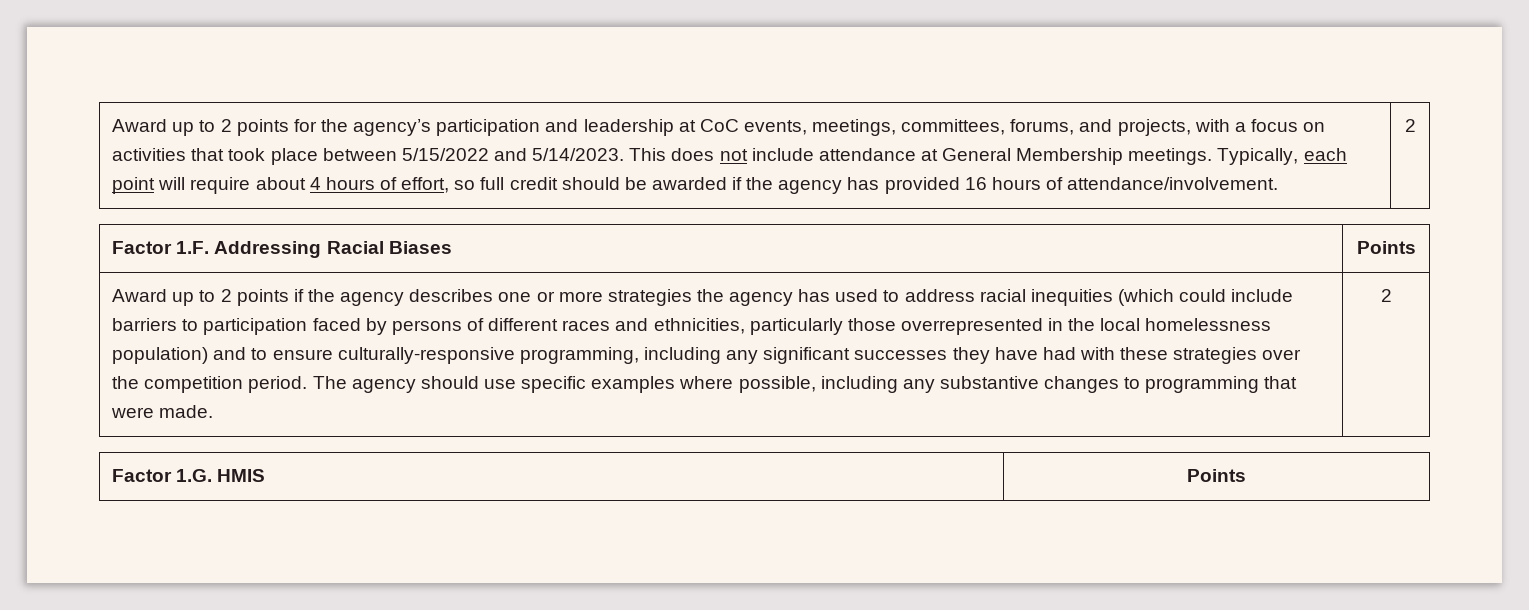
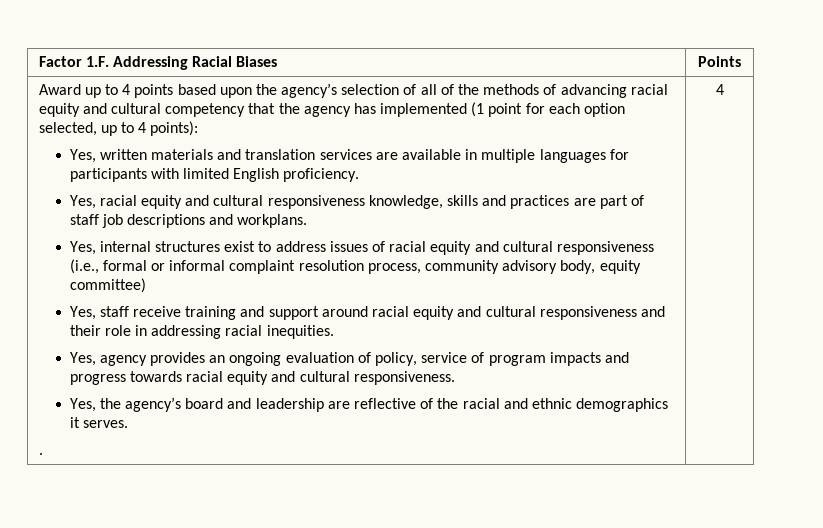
[112,119,1326,136] [112,148,1347,165] [112,177,1279,194] [1404,119,1416,132] Award up to 2 points for the agency’s participation and leadership at CoC events, meetings, committees, forums, and projects, with a focus on activities that took place between 5/15/2022 and 5/14/2023. This does not include attendance at General Membership meetings. Typically, each point will require about 4 hours of effort, so full credit should be awarded if the agency has provided 16 hours of attendance/involvement. | 2 // -> (38, 61) none
[220,289,1294,306] [112,318,1272,335] [112,347,1302,364] [112,376,1298,393] [111,405,214,418] [1380,289,1392,302] [112,469,266,482] [1187,469,1246,482] 2 points if the agency describes one or more strategies the agency has used to address racial inequities (which could include barriers to participation faced by persons of different races and ethnicities, particularly those overrepresented in the local homelessness population) and to ensure culturally-responsive programming, including any significant successes they have had with these strategies over the competition period. The agency should use specific examples where possible, including any substantive changes to programming that were made. | 2 // Factor 1.G. HMIS | Points -> [122,83,668,98] [38,102,626,117] [38,121,199,136] [69,149,629,163] [69,168,360,182] [69,195,644,209] [69,214,308,228] [69,241,654,255] [69,259,641,274] [69,278,146,293] [69,306,665,320] [69,325,334,339] [69,352,629,366] [69,371,455,385] [69,397,669,412] [69,417,128,428] [38,453,43,455] [715,84,724,95] 4 points based upon the agency’s selection of all of the methods of advancing racial equity and cultural competency that the agency has implemented (1 point for each option selected, up to 4 points): // Yes, written materials and translation services are available in multiple languages for participants with limited English proficiency. // Yes, racial equity and cultural responsiveness knowledge, skills and practices are part of staff job descriptions and workplans. // Yes, internal structures exist to address issues of racial equity and cultural responsiveness (i.e., formal or informal complaint resolution process, community advisory body, equity committee) // Yes, staff receive training and support around racial equity and cultural responsiveness and their role in addressing racial inequities. // Yes, agency provides an ongoing evaluation of policy, service of program impacts and progress towards racial equity and cultural responsiveness. // Yes, the agency’s board and leadership are reflective of the racial and ethnic demographics it serves. // . | 4

